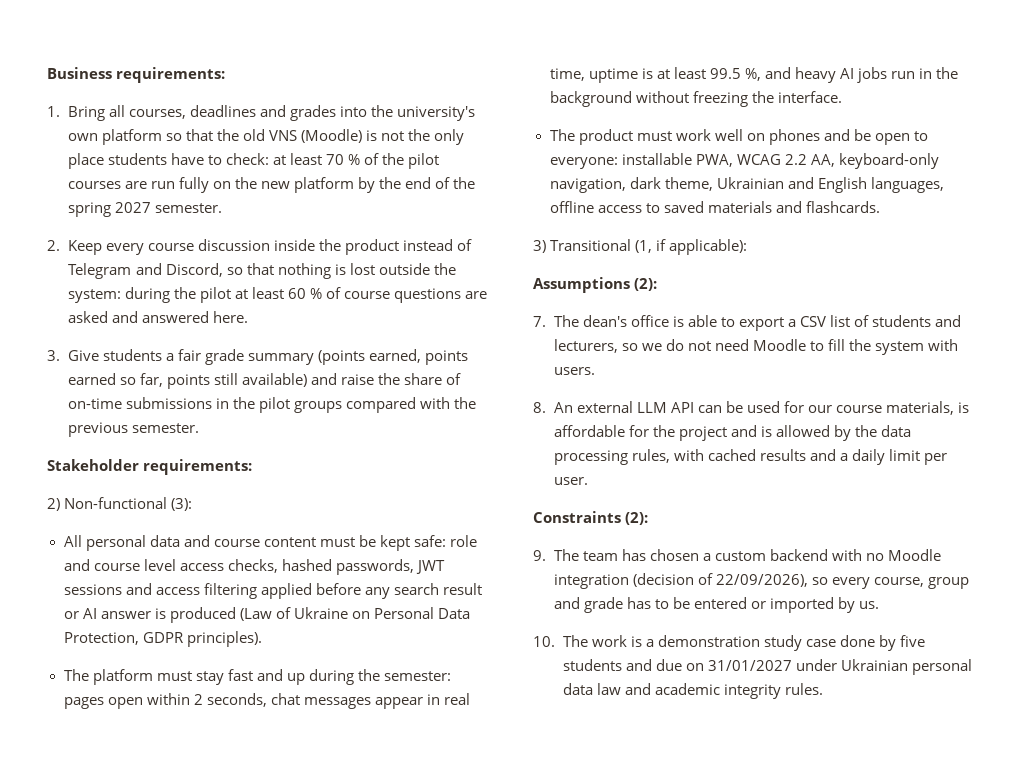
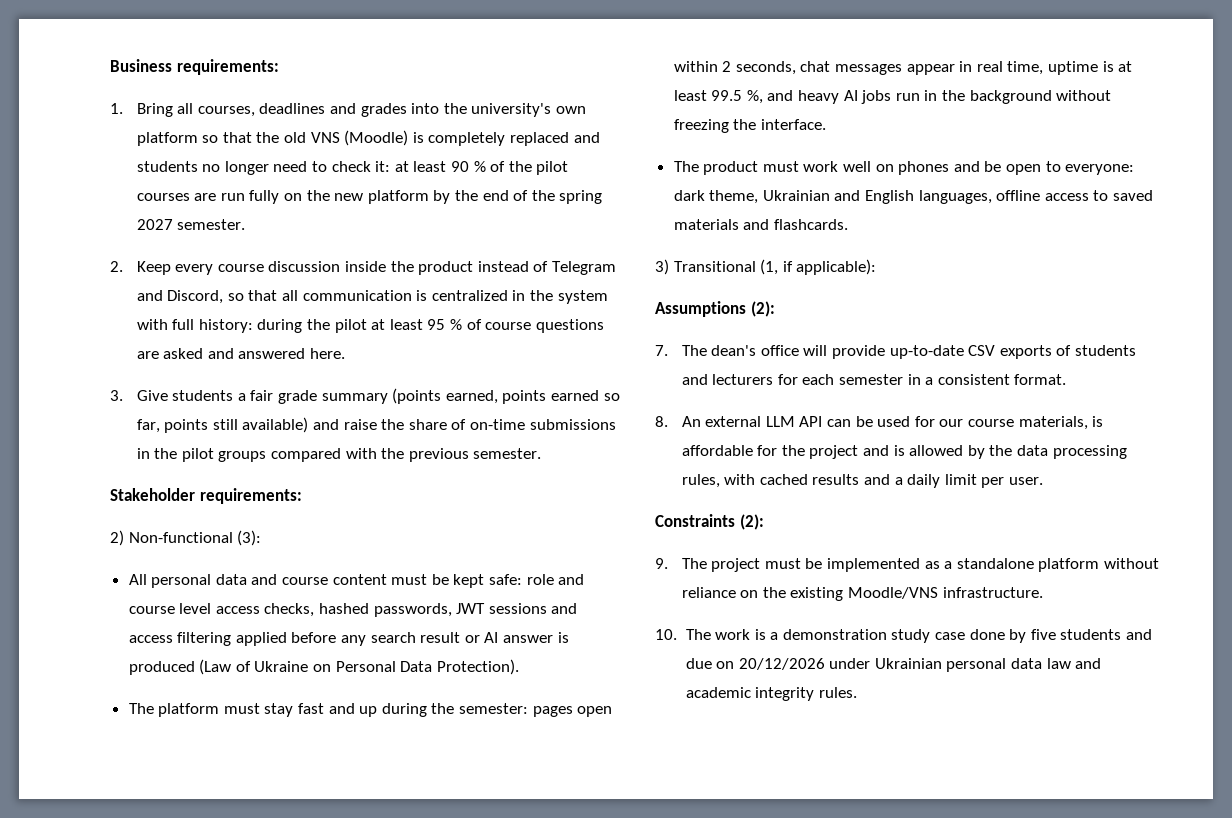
[380,129,465,145] [67,153,344,169] not the only place students have to check: at least 70 -> [428,132,600,146] [136,161,469,175] completely replaced and students no longer need to check it: at least 90
[277,263,456,279] [67,289,121,303] nothing is lost outside the system: -> [282,290,608,304] [136,319,253,333] all communication is centralized in the system with full history:
[287,288,306,299] 60 -> [427,319,446,330] 95
[63,631,262,647] Protection, GDPR principles). -> [436,659,519,675] Protection).
[621,153,939,169] [549,178,626,193] installable PWA, WCAG 2.2 AA, keyboard-only navigation, -> (1135, 169) none
[672,315,962,331] [553,339,959,355] [553,367,595,375] is able to export a CSV list of students and lecturers, so we do not need Moodle to fill the system with users. -> [803,345,1136,359] [681,374,1067,385] will provide up-to-date CSV exports of students and lecturers for each semester in a consistent format.
[582,549,941,561] [553,573,969,589] [553,597,879,613] team has chosen a custom backend with no Moodle integration (decision of 22/09/2026), so every course, group and grade has to be entered or imported by us. -> [711,558,1159,572] [681,587,1043,601] project must be implemented as a standalone platform without reliance on the existing Moodle/VNS infrastructure.
[707,660,792,671] 31/01/2027 -> [738,658,825,670] 20/12/2026

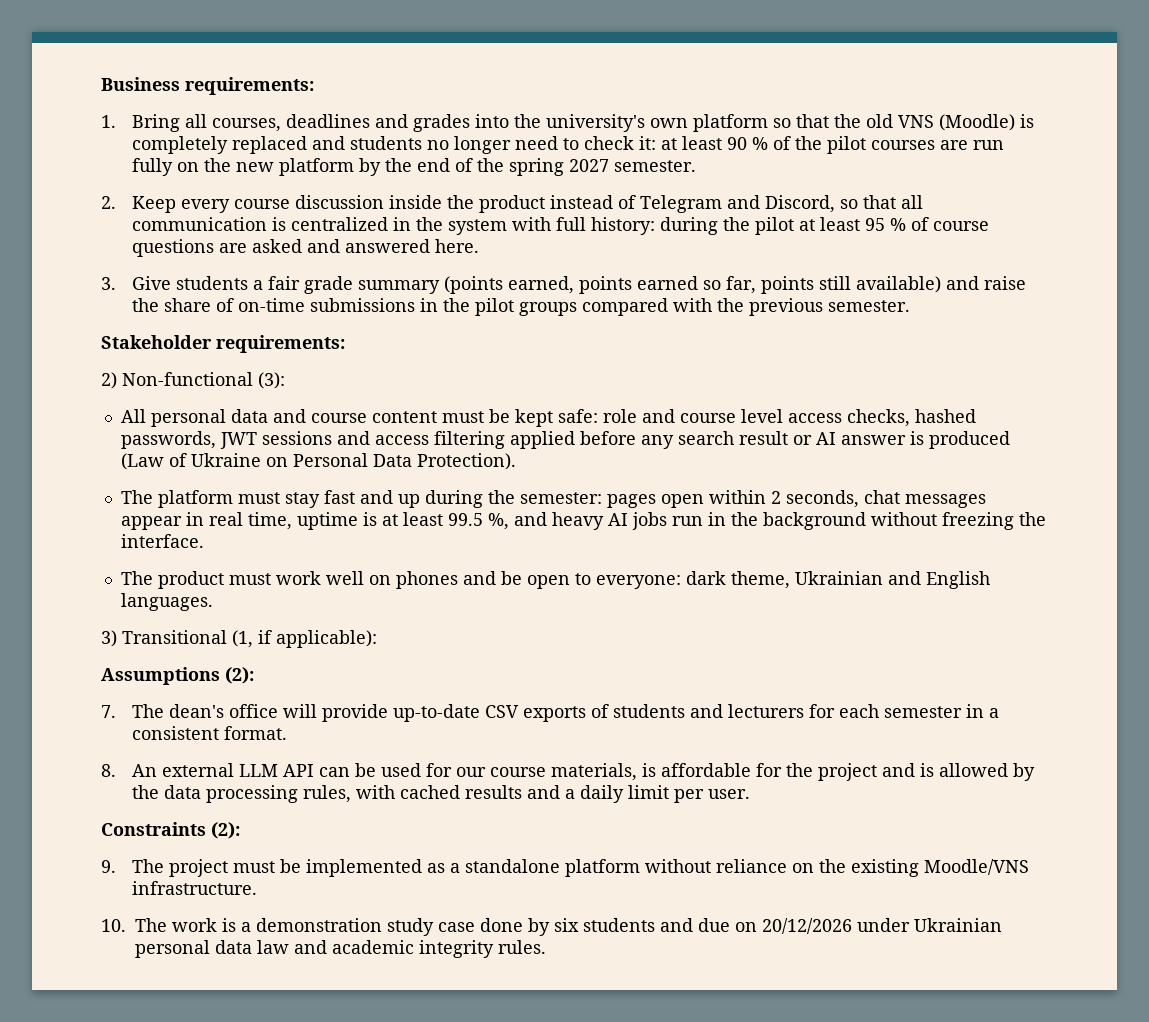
[918,190,1154,204] [673,219,848,230] languages, offline access to saved materials and flashcards. -> [120,593,213,611] languages.
[1030,629,1056,640] five -> [554,918,579,932] six

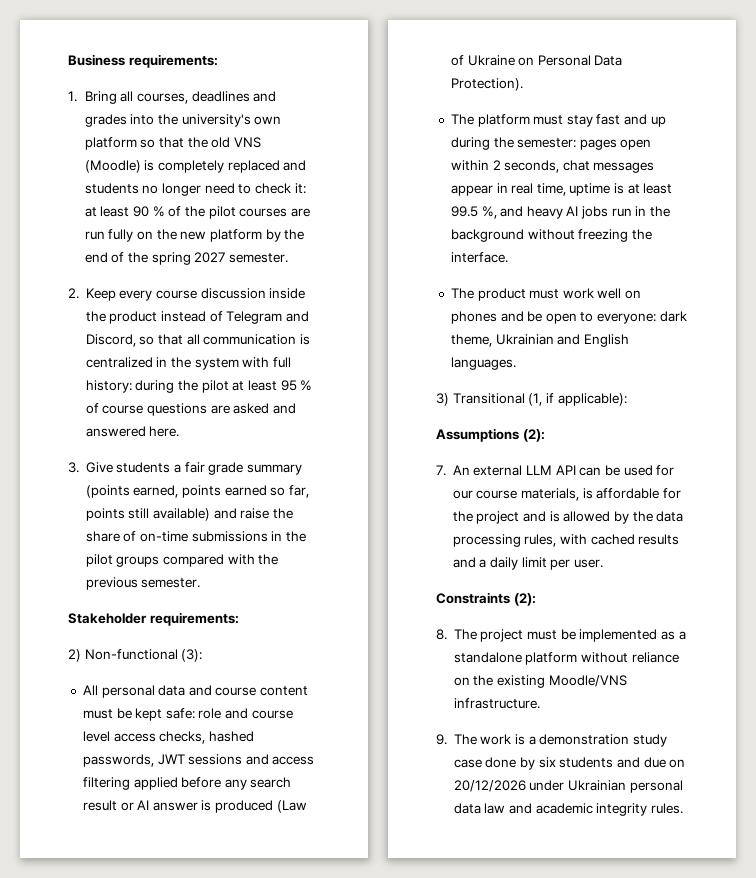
[131,704,999,722] [131,726,287,740] [101,764,116,777] The dean's office will provide up-to-date CSV exports of students and lecturers for each semester in a consistent format. // 8. -> (446, 470) none
[101,860,116,873] 9. -> [436,629,447,640] 8.
[101,919,126,932] 10. -> [436,734,447,745] 9.

